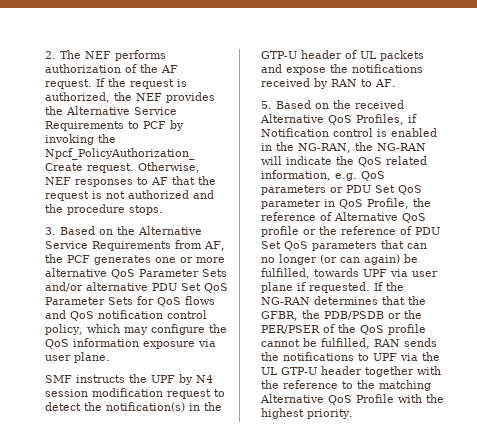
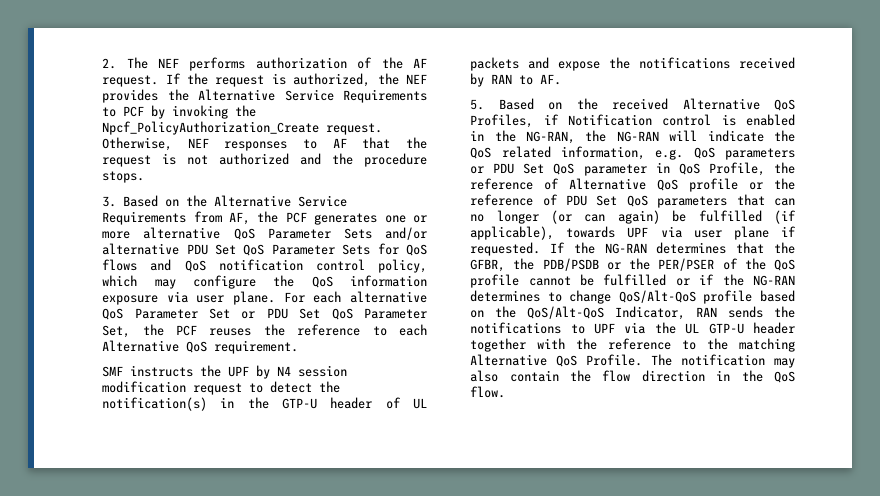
(111, 357) none -> [283,291,428,303] [102,308,427,320] [102,324,427,338] [102,340,299,354] For each alternative QoS Parameter Set or PDU Set QoS Parameter Set, the PCF reuses the reference to each Alternative QoS requirement.
[261,268,311,279] fulfilled, -> [698,210,796,224] [470,226,555,240] fulfilled (if applicable),
[321,338,371,349] fulfilled, -> [603,274,795,286] [470,290,795,304] [470,306,686,320] fulfilled or if the NG-RAN determines to change QoS/Alt-QoS profile based on the QoS/Alt-QoS Indicator,
[356,394,445,403] [261,408,354,419] Profile with the highest priority. -> [586,354,795,368] [470,370,795,383] [470,386,506,398] Profile. The notification may also contain the flow direction in the QoS flow.

